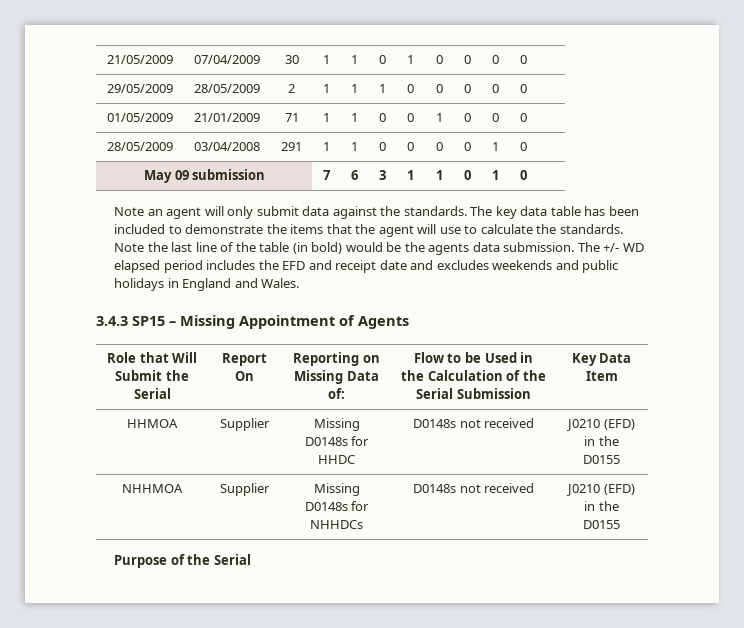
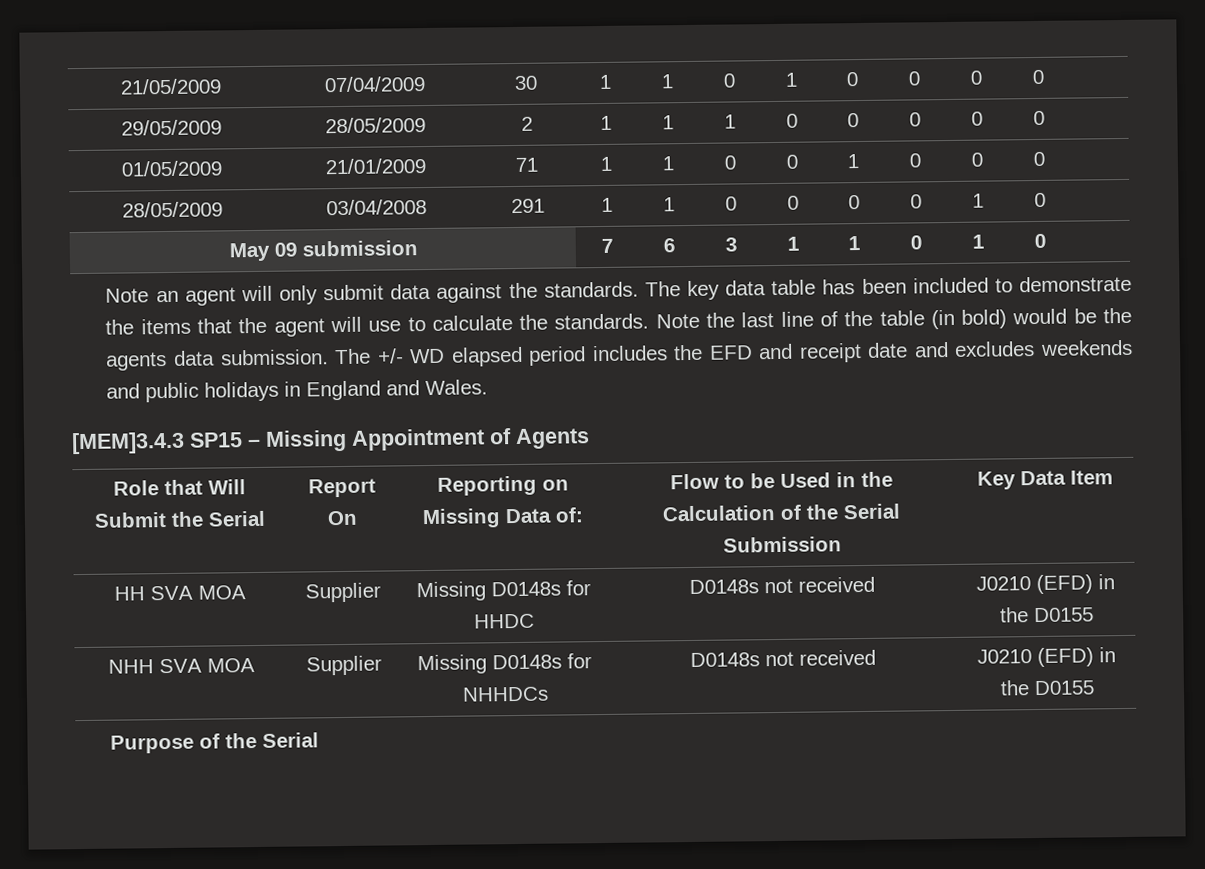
[96,316,128,326] 3.4.3 -> [71,431,185,455] [MEM]3.4.3
[127,419,178,428] HHMOA -> [114,585,246,601] HH SVA MOA
[122,484,183,493] NHHMOA -> [107,658,255,674] NHH SVA MOA

